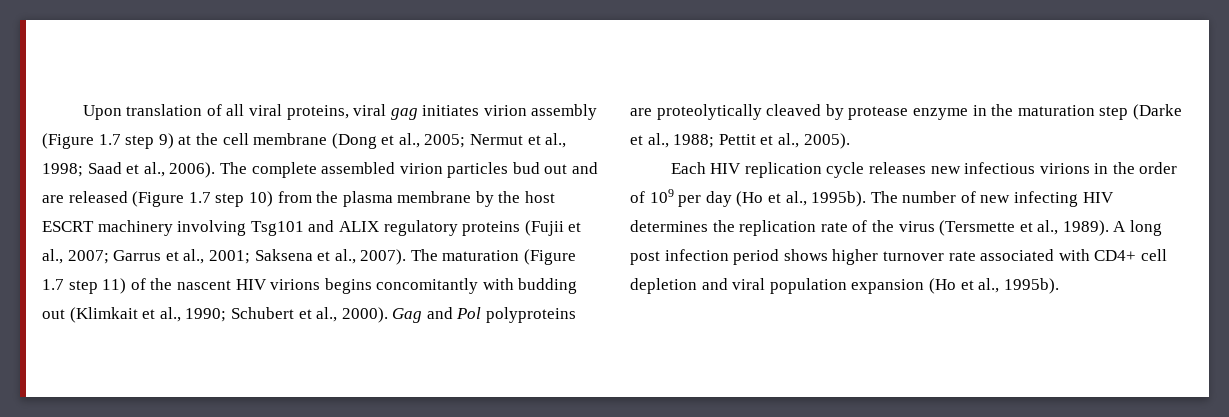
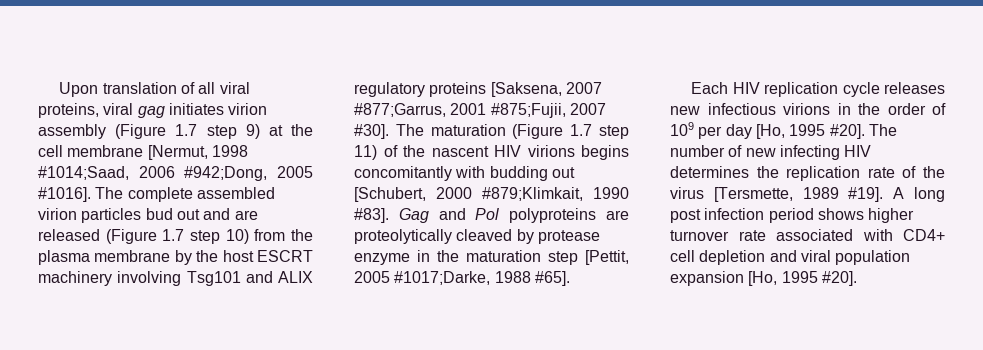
[331,133,567,149] [42,162,216,178] (Dong et al., 2005; Nermut et al., 1998; Saad et al., 2006). -> [147,145,248,160] [38,166,314,181] [38,187,91,202] [Nermut, 1998 #1014;Saad, 2006 #942;Dong, 2005 #1016].
[524,220,582,236] [42,249,407,265] (Fujii et al., 2007; Garrus et al., 2001; Saksena et al., 2007). -> [490,82,602,97] [354,103,606,118] [354,124,389,139] [Saksena, 2007 #877;Garrus, 2001 #875;Fujii, 2007 #30].
[69,307,388,323] (Klimkait et al., 1990; Schubert et al., 2000). -> [354,187,629,202] [354,208,389,223] [Schubert, 2000 #879;Klimkait, 1990 #83].
[1132,104,1182,120] [630,133,850,149] (Darke et al., 1988; Pettit et al., 2005). -> [585,250,629,265] [354,271,570,286] [Pettit, 2005 #1017;Darke, 1988 #65].
[736,191,867,207] (Ho et al., 1995b). -> [755,124,865,139] [Ho, 1995 #20].
[939,220,1109,236] (Tersmette et al., 1989). -> [713,187,884,202] [Tersmette, 1989 #19].
[928,278,1059,294] (Ho et al., 1995b). -> [748,271,857,286] [Ho, 1995 #20].

